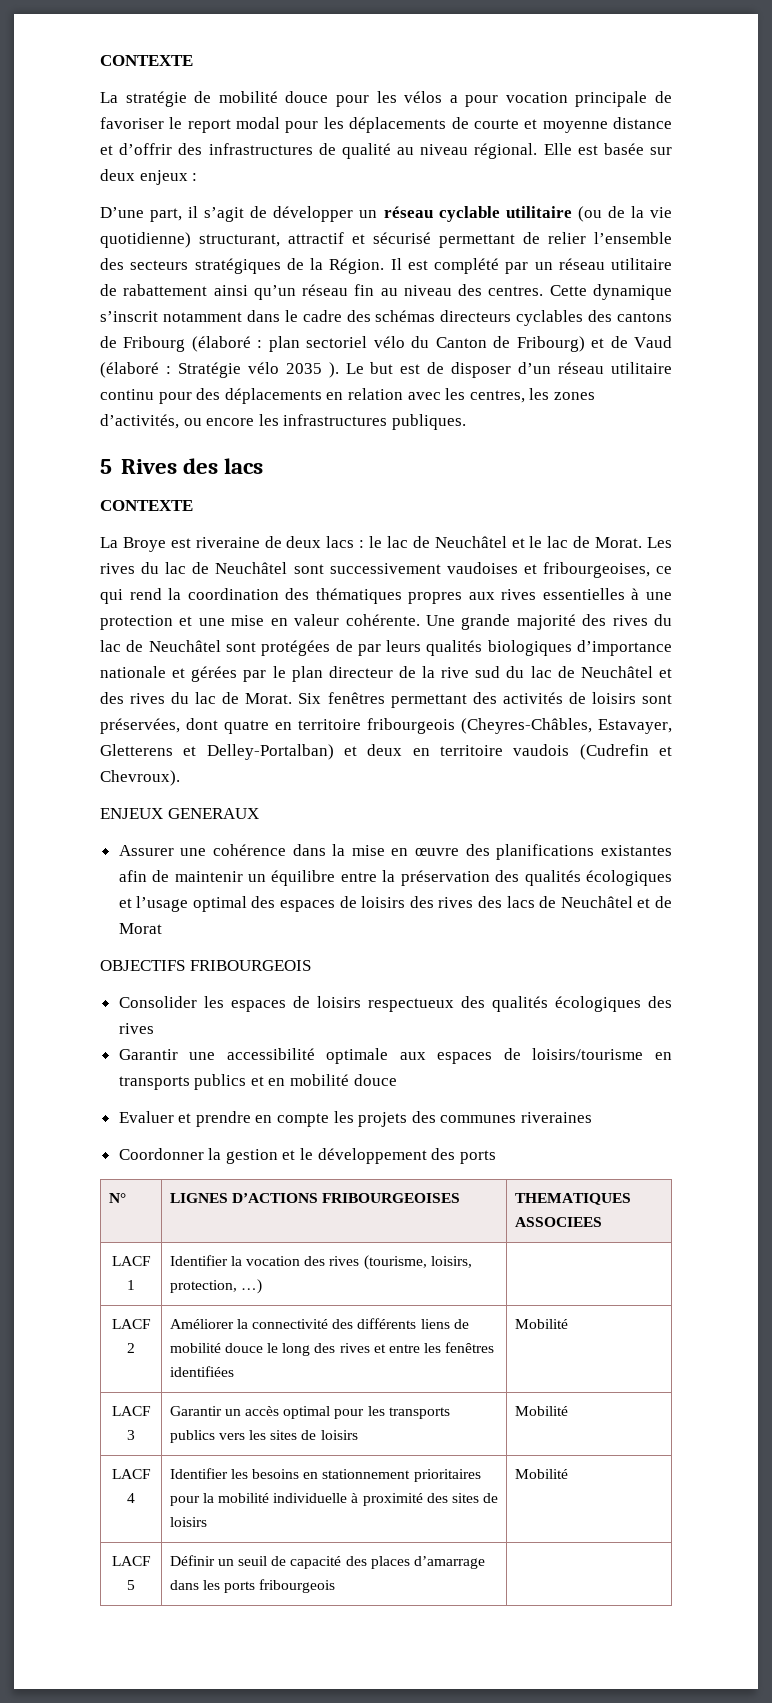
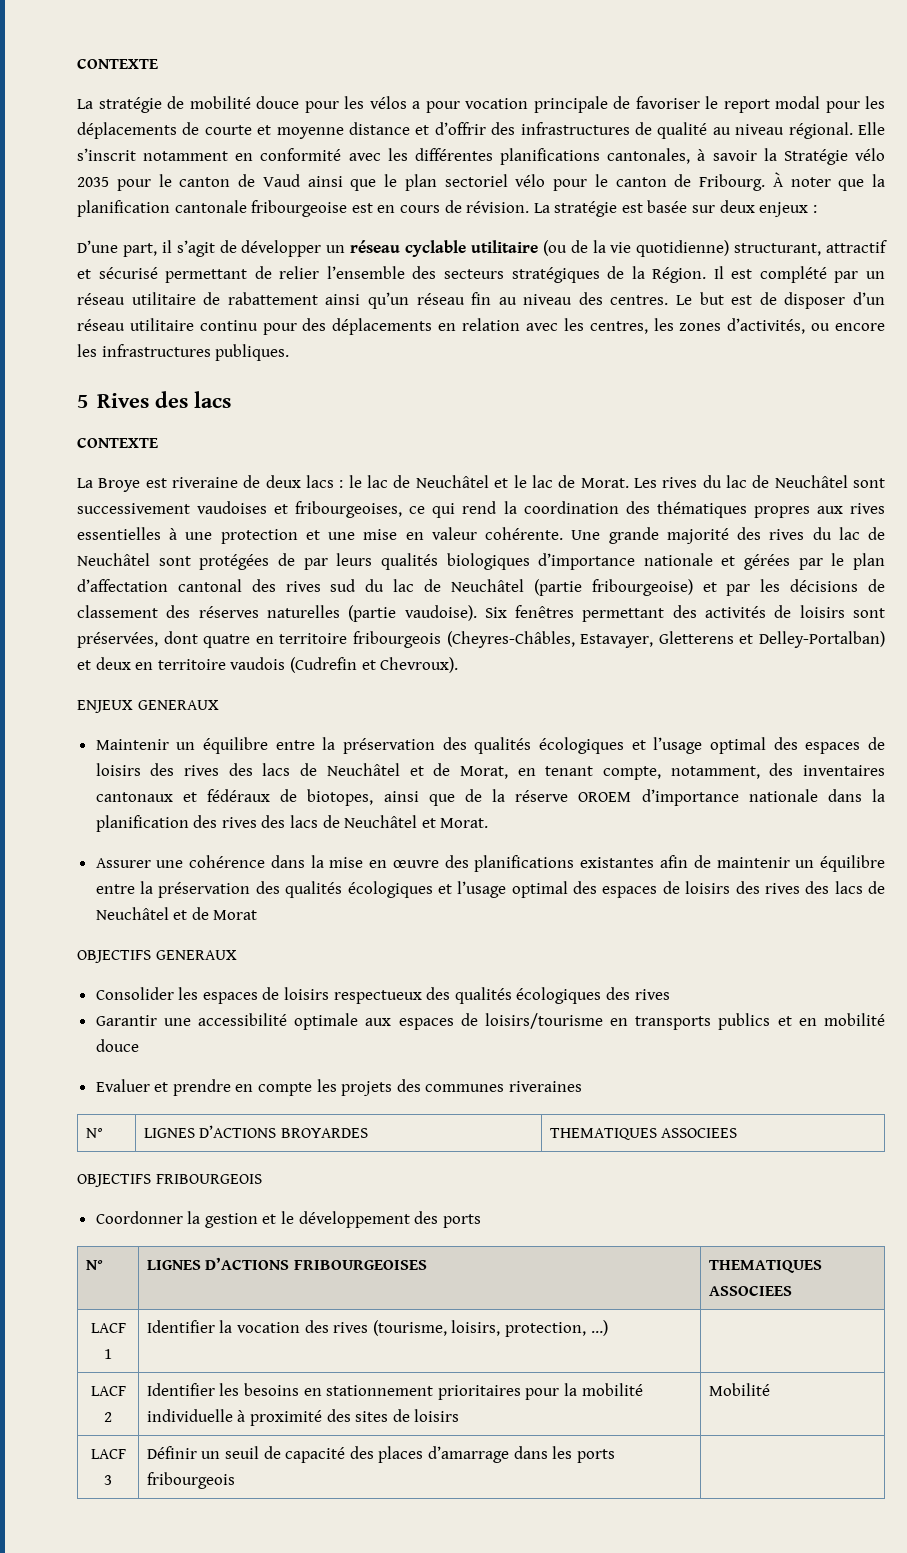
(572, 149) none -> [77,148,886,165] [77,172,885,191] [77,200,618,217] s’inscrit notamment en conformité avec les différentes planifications cantonales, à savoir la Stratégie vélo 2035 pour le canton de Vaud ainsi que le plan sectoriel vélo pour le canton de Fribourg. À noter que la planification cantonale fribourgeoise est en cours de révision. La stratégie
[549,284,672,300] [100,310,672,326] [100,336,672,352] [100,362,339,378] Cette dynamique s’inscrit notamment dans le cadre des schémas directeurs cyclables des cantons de Fribourg (élaboré : plan sectoriel vélo du Canton de Fribourg) et de Vaud (élaboré : Stratégie vélo 2035 ). -> (669, 300) none
[328,666,470,678] directeur de la rive -> [77,579,321,592] d’affectation cantonal des rives
[658,668,672,678] [100,692,293,704] et des rives du lac de Morat. -> [533,579,886,596] [77,605,477,622] (partie fribourgeoise) et par les décisions de classement des réserves naturelles (partie vaudoise).
(259, 813) none -> [95,737,885,754] [95,763,885,780] [95,789,885,806] [95,815,489,832] // Maintenir un équilibre entre la préservation des qualités écologiques et l’usage optimal des espaces de loisirs des rives des lacs de Neuchâtel et de Morat, en tenant compte, notamment, des inventaires cantonaux et fédéraux de biotopes, ainsi que de la réserve OROEM d’importance nationale dans la planification des rives des lacs de Neuchâtel et Morat.
[189,960,311,971] FRIBOURGEOIS -> [155,950,237,960] GENERAUX
(593, 1117) none -> [85,1128,103,1138] [143,1125,369,1138] [549,1128,738,1140] [77,1174,262,1187] // N° | LIGNES D’ACTIONS BROYARDES | THEMATIQUES ASSOCIEES // OBJECTIFS FRIBOURGEOIS
[169,1318,469,1329] [169,1342,495,1356] [169,1366,234,1377] [514,1319,568,1329] [111,1406,151,1416] [127,1430,135,1440] [169,1406,450,1419] [169,1430,358,1443] [514,1406,568,1416] [111,1469,151,1479] [127,1493,135,1503] | Améliorer la connectivité des différents liens de mobilité douce le long des rives et entre les fenêtres identifiées | Mobilité // LACF 3 | Garantir un accès optimal pour les transports publics vers les sites de loisirs | Mobilité // LACF 4 -> (112, 1417) none
[127,1580,135,1590] 5 -> [104,1475,112,1485] 3

